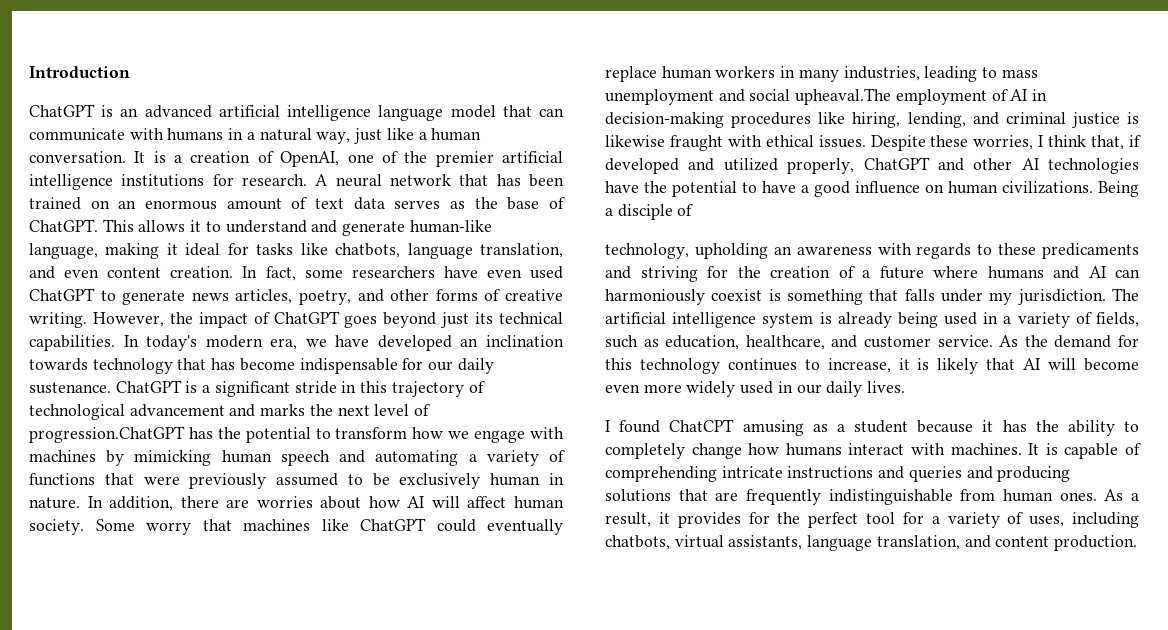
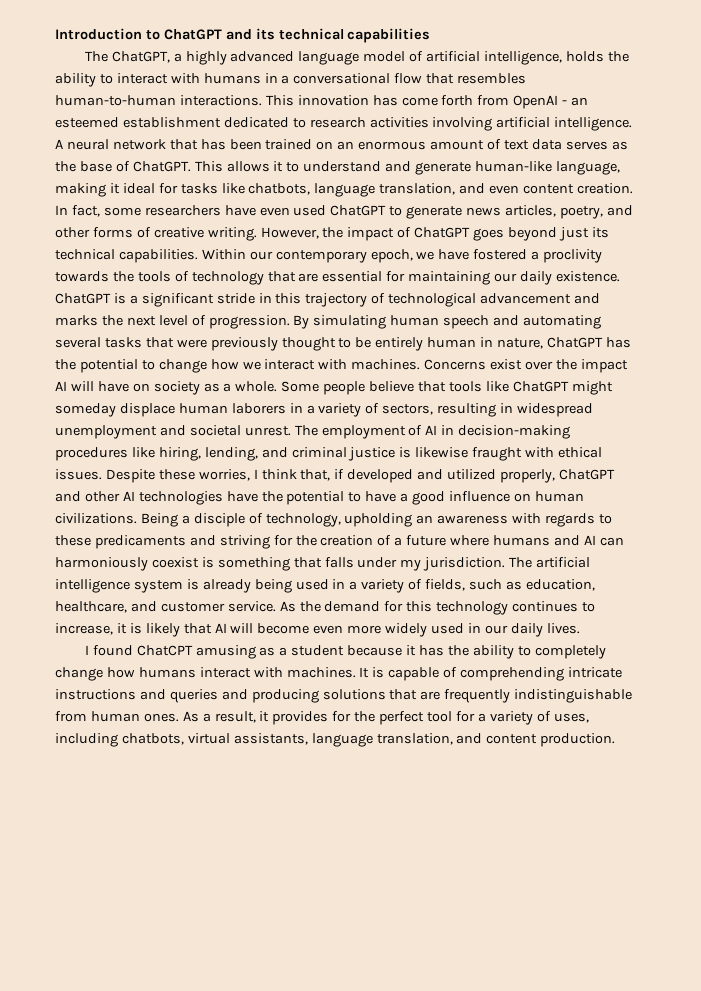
[29,104,564,121] [29,128,482,144] [29,151,564,167] [29,174,307,190] // ChatGPT is an advanced artificial intelligence language model that can communicate with humans in a natural way, just like a human conversation. It is a creation of OpenAI, one of the premier artificial intelligence institutions for research. -> [145,28,431,43] [84,51,629,65] [55,73,527,87] [55,95,589,109] [55,117,633,131] to ChatGPT and its technical capabilities // The ChatGPT, a highly advanced language model of artificial intelligence, holds the ability to interact with humans in a conversational flow that resembles human-to-human interactions. This innovation has come forth from OpenAI - an esteemed establishment dedicated to research activities involving artificial intelligence.
[123,335,564,351] [29,358,494,374] [29,382,111,394] In today's modern era, we have developed an inclination towards technology that has become indispensable for our daily sustenance. -> [201,249,603,263] [55,271,620,285] Within our contemporary epoch, we have fostered a proclivity towards the tools of technology that are essential for maintaining our daily existence.
[29,426,185,443] progression.ChatGPT -> [208,315,602,329] [55,337,603,351] progression. By simulating human speech and automating several tasks that were previously thought to be entirely human in nature, ChatGPT
[335,427,408,439] transform -> [158,359,207,373] change
[474,427,565,443] [29,450,565,466] [29,473,564,489] [29,496,564,511] [29,518,563,535] [605,66,1038,82] [605,88,892,105] engage with machines by mimicking human speech and automating a variety of functions that were previously assumed to be exclusively human in nature. In addition, there are worries about how AI will affect human society. Some worry that machines like ChatGPT could eventually replace human workers in many industries, leading to mass unemployment and social upheaval.The -> [264,359,628,373] [55,381,613,395] [55,403,594,417] [55,425,318,439] interact with machines. Concerns exist over the impact AI will have on society as a whole. Some people believe that tools like ChatGPT might someday displace human laborers in a variety of sectors, resulting in widespread unemployment and societal unrest. The
(694, 210) // -> (263, 518) none

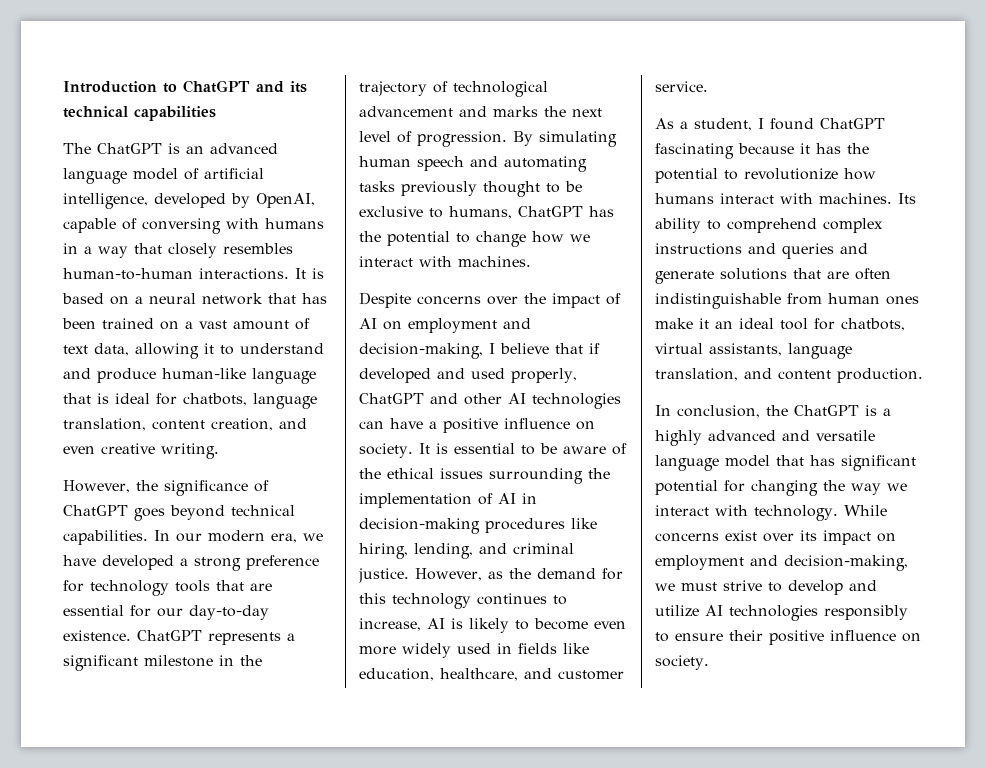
[111,51,227,65] ChatGPT, a highly -> [97,143,204,154] ChatGPT is an
[565,51,629,62] [55,73,527,87] [55,95,589,109] [55,117,633,131] [55,139,63,149] holds the ability to interact with humans in a conversational flow that resembles human-to-human interactions. This innovation has come forth from OpenAI - an esteemed establishment dedicated to research activities involving artificial intelligence. A -> [154,193,315,208] [63,218,324,234] [63,243,293,258] [63,268,324,280] [62,293,143,305] developed by OpenAI, capable of conversing with humans in a way that closely resembles human-to-human interactions. It is based on a
[337,141,427,150] an enormous -> [185,320,227,329] a vast
[531,139,628,150] [55,161,620,175] [55,183,633,197] [55,205,633,219] [55,227,151,238] data serves as the base of ChatGPT. This allows it to understand and generate human-like language, making it ideal for tasks like chatbots, language translation, and even content creation. In fact, some researchers have even used ChatGPT to generate news articles, poetry, and other forms of -> [94,343,324,359] [63,368,316,384] [63,393,317,409] [63,418,307,431] [63,446,95,454] data, allowing it to understand and produce human-like language that is ideal for chatbots, language translation, content creation, and even
(257, 234) none -> (219, 451) //
[347,227,395,241] impact -> [164,480,248,496] significance
[558,227,609,241] [55,249,603,263] [55,271,264,285] just its technical capabilities. Within our contemporary epoch, we have fostered a proclivity towards the tools of technology -> [231,505,295,516] [63,530,323,545] [63,555,319,571] [63,580,210,596] technical capabilities. In our modern era, we have developed a strong preference for technology tools
[408,271,553,285] maintaining our daily -> [157,605,269,620] our day-to-day
[113,293,126,304] is -> [208,632,281,645] represents
[216,293,302,304] stride in this -> [144,655,262,667] milestone in the
[55,337,544,351] several tasks that were previously thought to be entirely human in nature, -> [359,181,582,197] [359,206,512,219] tasks previously thought to be exclusive to humans,
[424,359,523,370] Concerns exist -> [359,292,481,308] // Despite concerns
[55,381,613,395] [55,403,594,417] [55,425,406,439] AI will have on society as a whole. Some people believe that tools like ChatGPT might someday displace human laborers in a variety of sectors, resulting in widespread unemployment and societal unrest. The employment -> [606,293,621,305] [359,318,531,333] [359,343,600,359] [359,368,577,383] [359,393,621,409] [359,418,595,433] [359,443,627,458] [359,468,610,484] [359,493,472,508] of AI on employment and decision-making, I believe that if developed and used properly, ChatGPT and other AI technologies can have a positive influence on society. It is essential to be aware of the ethical issues surrounding the implementation
[348,447,603,461] [55,469,615,483] [55,491,584,505] [55,513,613,527] [55,535,624,549] [55,557,591,571] [55,579,595,593] [55,601,296,613] justice is likewise fraught with ethical issues. Despite these worries, I think that, if developed and utilized properly, ChatGPT and other AI technologies have the potential to have a good influence on human civilizations. Being a disciple of technology, upholding an awareness with regards to these predicaments and striving for the creation of a future where humans and AI can harmoniously coexist is something that falls under my jurisdiction. The artificial intelligence system is already being used in a variety of fields, such as education, healthcare, and customer service. As -> [358,568,503,583] justice. However, as
[116,623,127,634] it -> [427,618,445,629] AI
[183,623,254,634] that AI will -> [515,620,529,630] to
[484,623,580,637] [84,645,606,659] [55,667,103,681] our daily lives. // I found ChatCPT amusing as a student because it has the ability to completely change -> [518,643,589,654] [359,668,624,681] [655,81,708,92] [655,118,885,131] [655,143,869,159] [655,168,838,183] fields like education, healthcare, and customer service. // As a student, I found ChatGPT fascinating because it has the potential to revolutionize
[359,667,623,681] It is capable of comprehending intricate -> [898,193,916,204] [655,218,883,233] Its ability to comprehend complex
[251,689,319,703] producing -> [655,270,714,284] generate
[444,689,511,703] frequently -> [855,268,891,280] often
[143,711,589,725] [55,733,118,747] ones. As a result, it provides for the perfect tool for a variety of uses, including -> [886,296,919,305] [655,318,835,330] ones make it an ideal tool for
(616, 740) none -> [655,405,891,418] [655,430,875,446] [655,455,916,471] [655,480,907,496] [655,505,887,521] [655,530,896,545] [655,555,908,571] [655,580,877,595] [655,605,908,621] [655,630,921,645] [655,655,709,670] // In conclusion, the ChatGPT is a highly advanced and versatile language model that has significant potential for changing the way we interact with technology. While concerns exist over its impact on employment and decision-making, we must strive to develop and utilize AI technologies responsibly to ensure their positive influence on society.

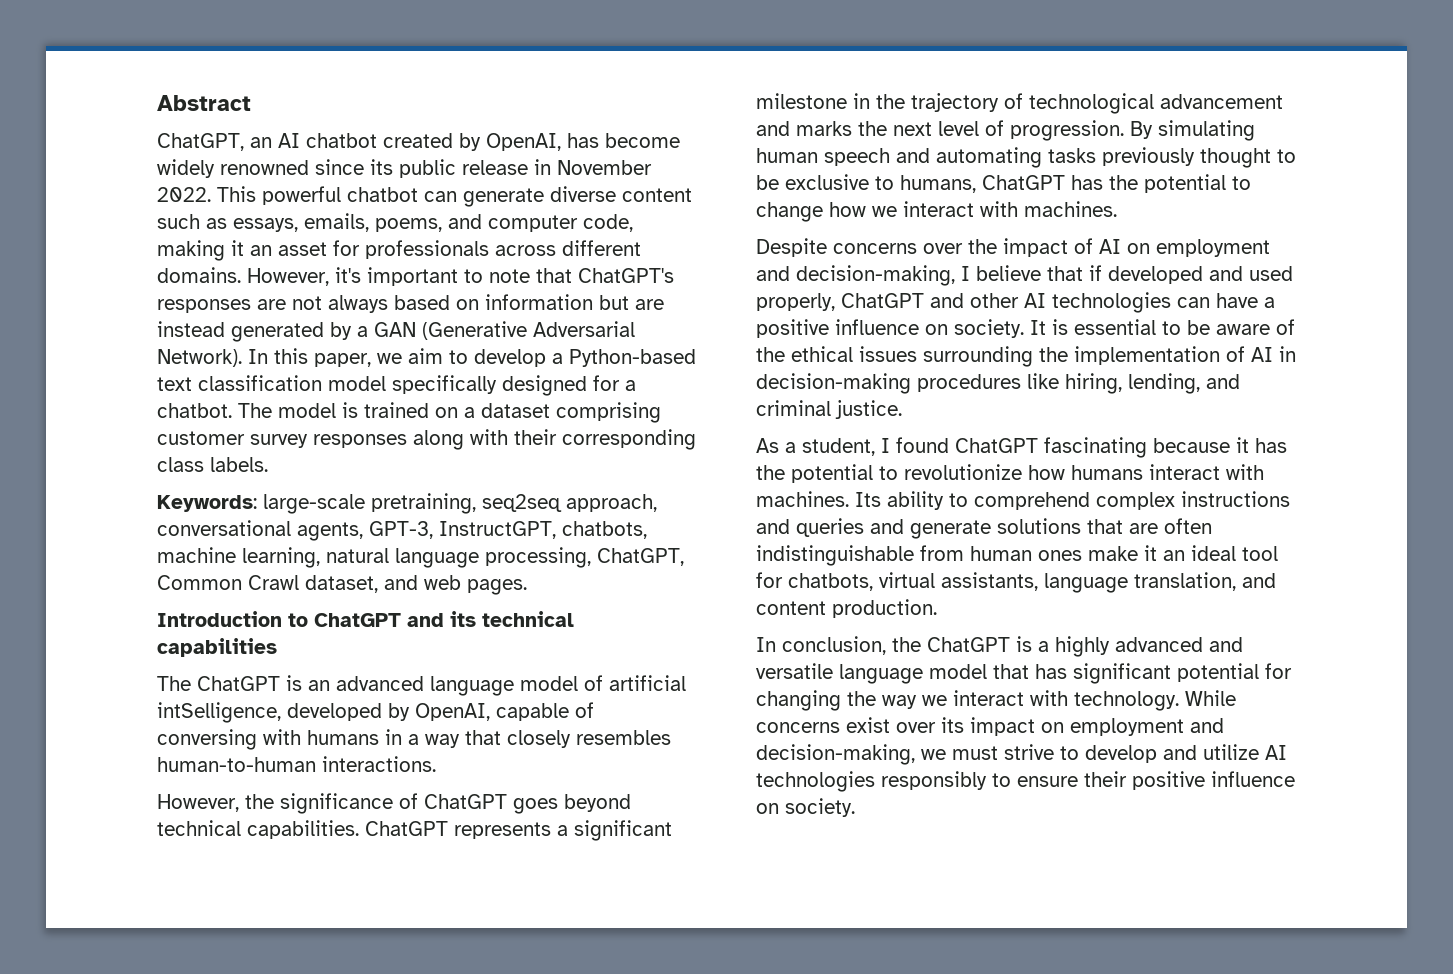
(63, 87) none -> [157,95,251,111] [157,133,680,151] [157,159,652,178] [157,186,692,207] [157,213,633,232] [157,240,641,261] [157,267,674,286] [157,294,664,313] [157,321,635,342] [157,348,696,367] [157,375,636,396] [157,402,661,423] [157,429,696,450] [157,457,268,472] [157,493,657,514] [157,520,647,541] [157,547,684,568] [157,575,527,595] Abstract // ChatGPT, an AI chatbot created by OpenAI, has become widely renowned since its public release in November 2022. This powerful chatbot can generate diverse content such as essays, emails, poems, and computer code, making it an asset for professionals across different domains. However, it's important to note that ChatGPT's responses are not always based on information but are instead generated by a GAN (Generative Adversarial Network). In this paper, we aim to develop a Python-based text classification model specifically designed for a chatbot. The model is trained on a dataset comprising customer survey responses along with their corresponding class labels. // Keywords: large-scale pretraining, seq2seq approach, conversational agents, GPT-3, InstructGPT, chatbots, machine learning, natural language processing, ChatGPT, Common Crawl dataset, and web pages. //
[63,193,148,209] intelligence, -> [157,702,281,723] intSelligence,
[295,268,324,279] [62,293,327,305] [62,318,310,330] [63,343,324,359] [63,368,316,384] [63,393,317,409] [63,418,307,431] [63,443,219,459] It is based on a neural network that has been trained on a vast amount of text data, allowing it to understand and produce human-like language that is ideal for chatbots, language translation, content creation, and even creative writing. -> (436, 764) none
[154,530,323,543] [63,555,319,571] [63,580,272,596] [63,605,269,620] [63,630,131,641] In our modern era, we have developed a strong preference for technology tools that are essential for our day-to-day existence. -> (359, 829) none
[415,568,623,581] [359,593,567,609] [359,618,626,633] [359,643,589,658] [359,668,624,681] [655,81,708,92] However, as the demand for this technology continues to increase, AI is likely to become even more widely used in fields like education, healthcare, and customer service. -> (902, 409) none

